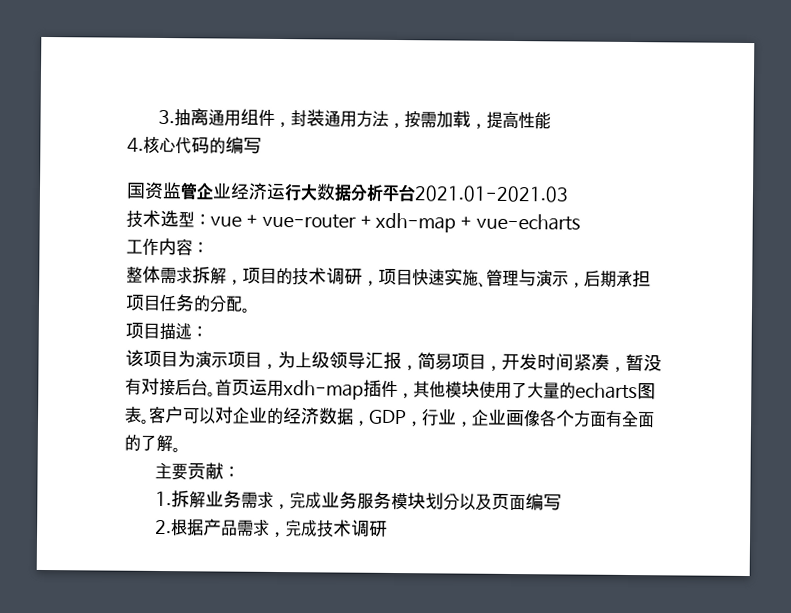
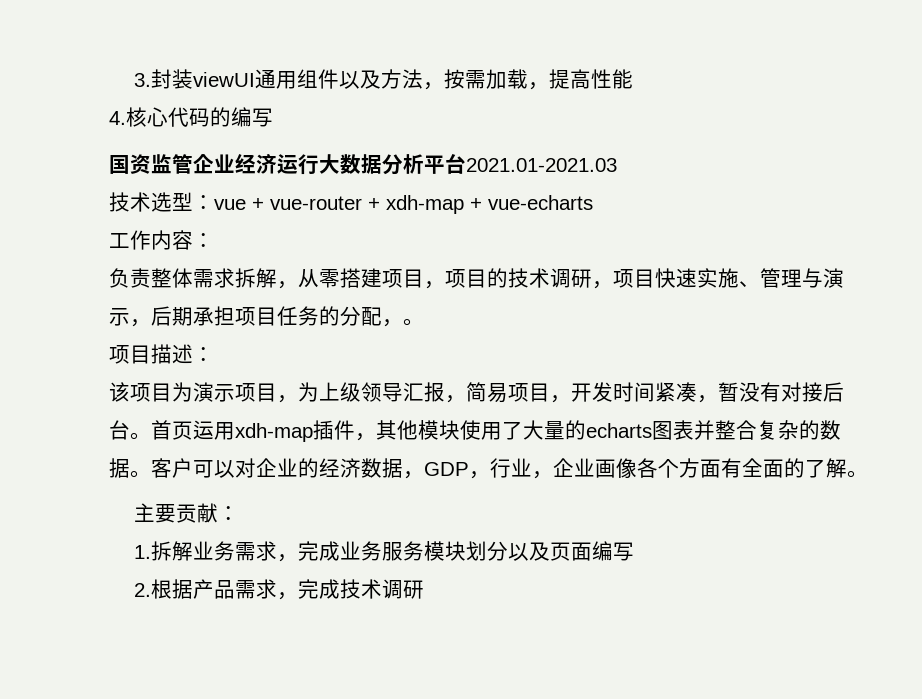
[173,108,357,128] 抽离通用组件，封装通用 -> [151,69,382,89] 封装viewUI通用组件以及
(209, 247) none -> [109,268,151,288] 负责
(243, 282) none -> [298,268,445,289] 从零搭建项目，
(243, 303) none -> [382,319,403,327] ，
(142, 414) none -> [694,420,841,440] [109,458,130,478] 并整合复杂的数据

